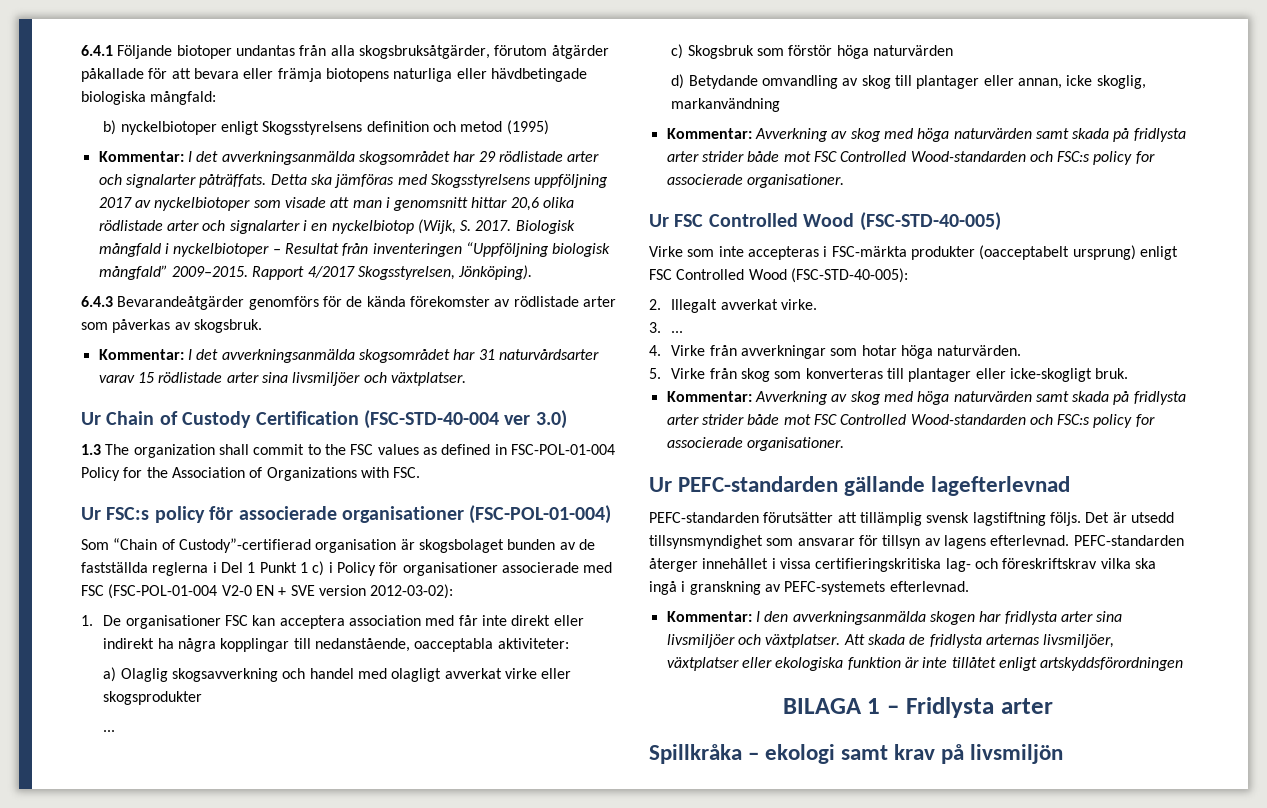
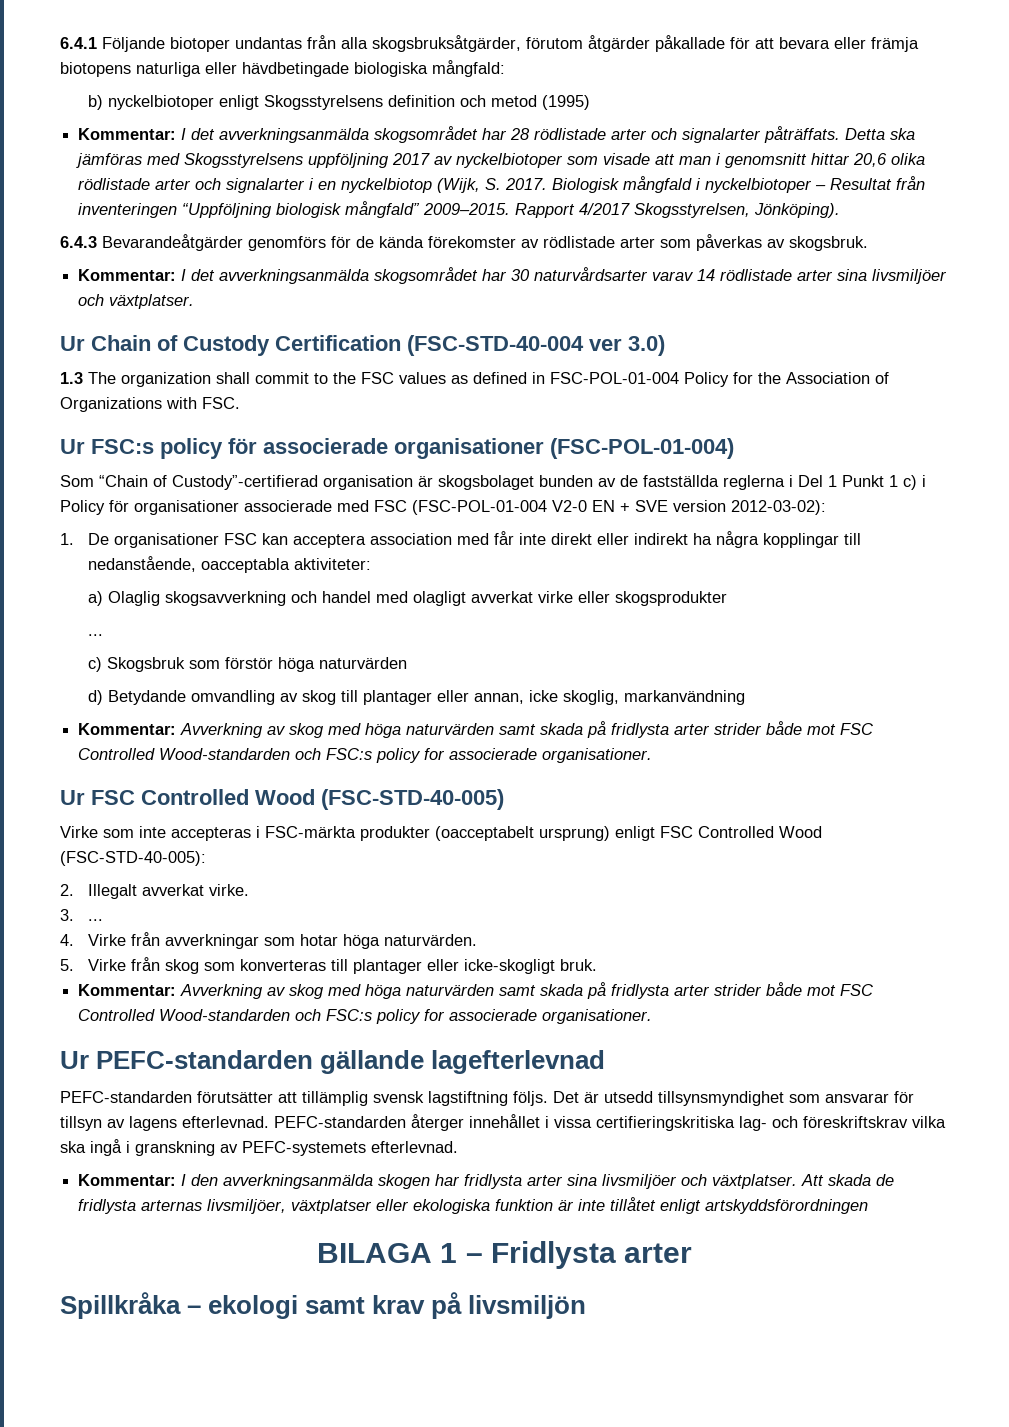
[478,151,496,162] 29 -> [510,128,531,140] 28
[478,349,495,360] 31 -> [511,269,531,281] 30
[137,372,154,383] 15 -> [697,269,716,281] 14

